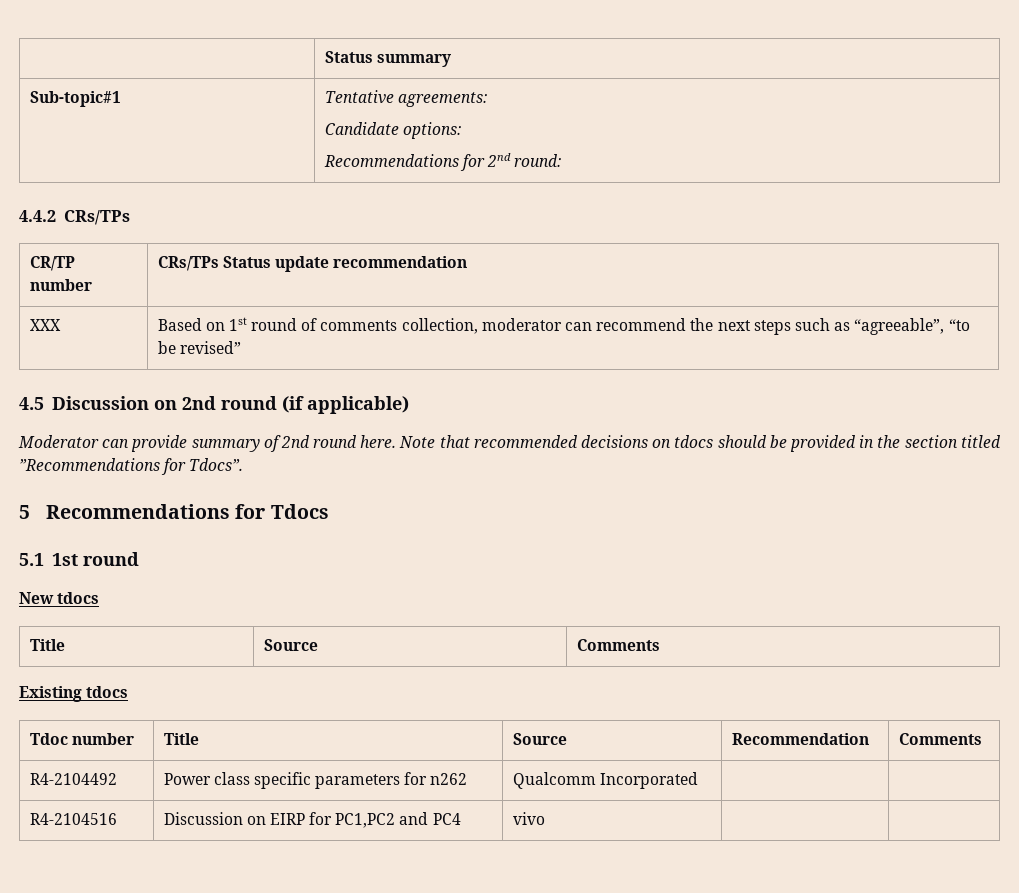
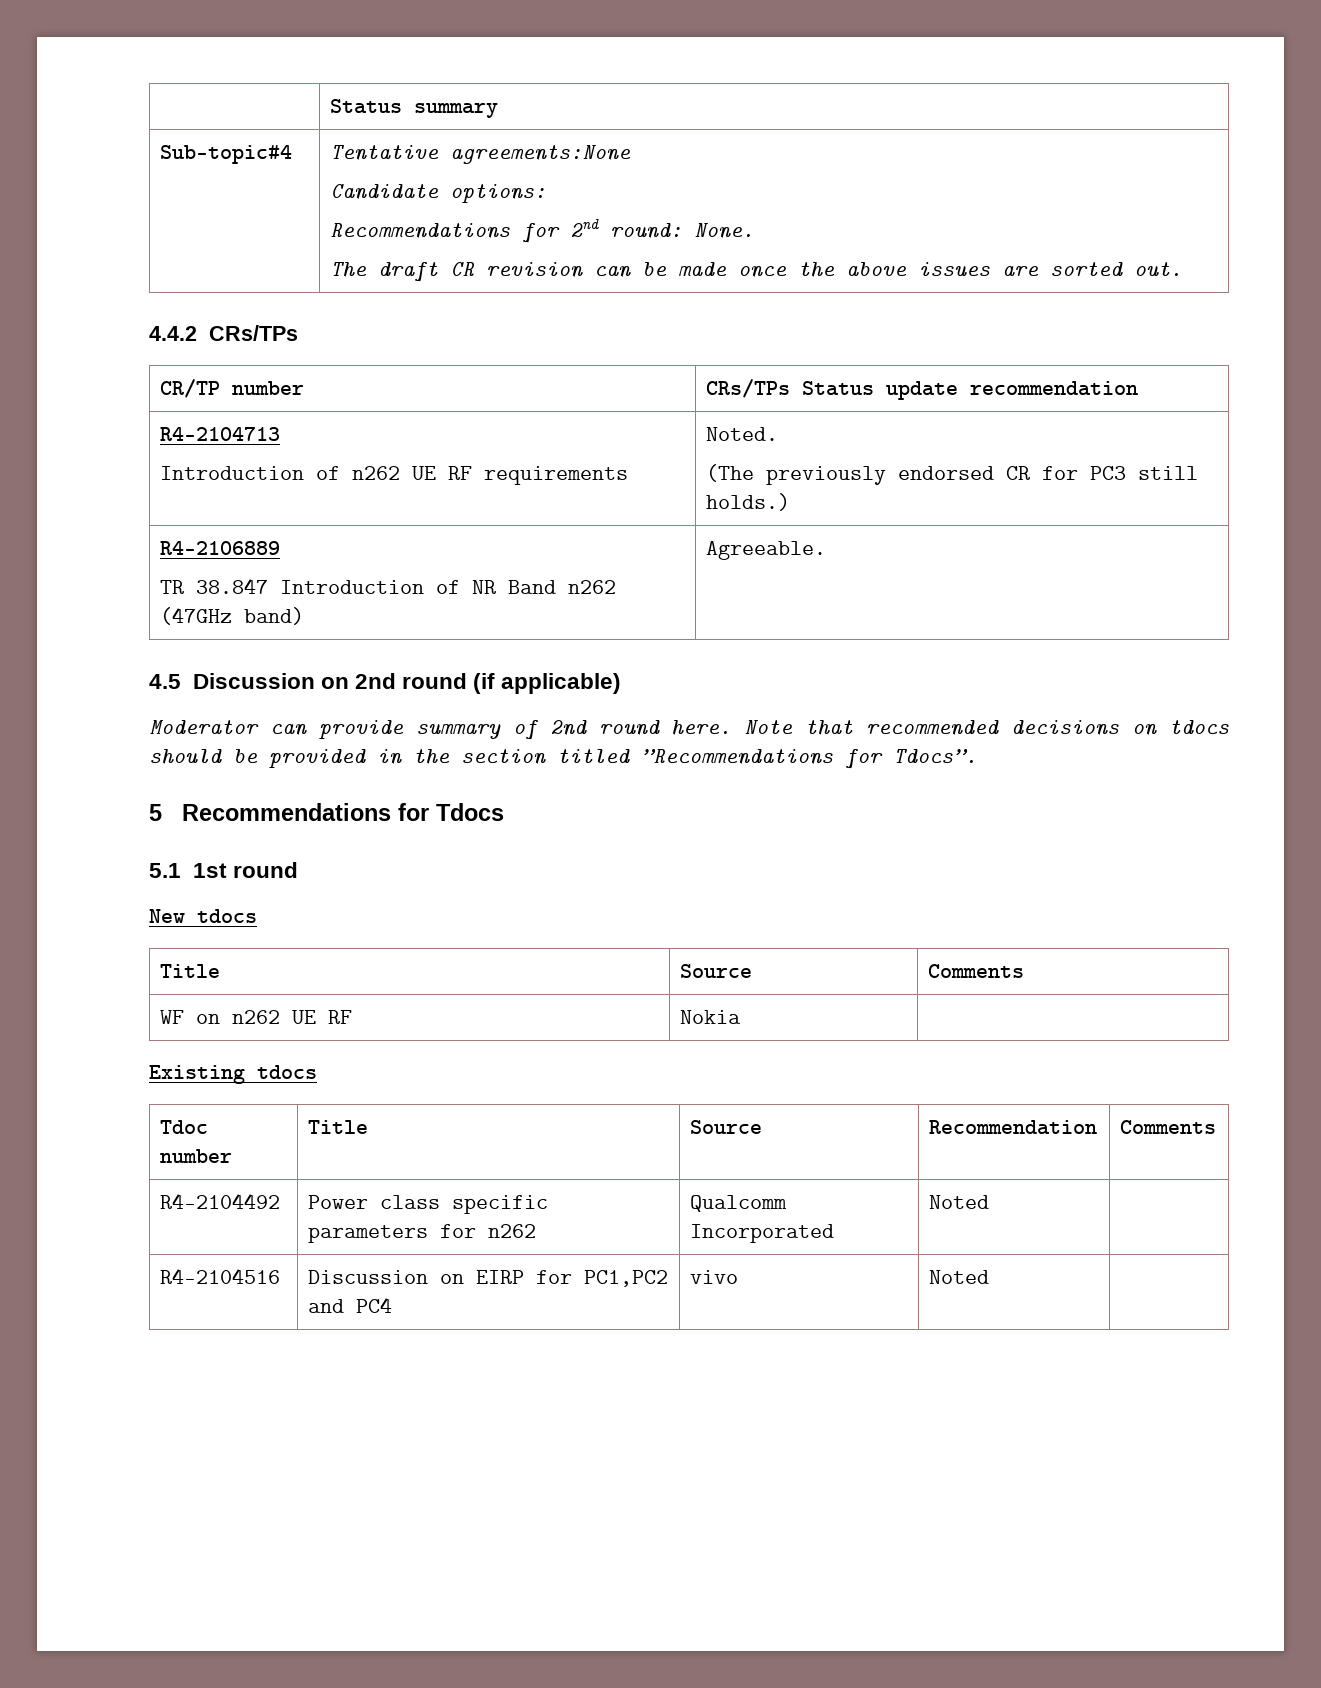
[29,91,121,107] Sub-topic#1 -> [159,145,292,164] Sub-topic#4
[397,92,487,107] agreements: -> [449,145,631,164] agreements:None
(562, 160) none -> [693,223,754,239] [329,262,1182,282] None. // The draft CR revision can be made once the above issues are sorted out.
[29,319,61,331] [157,317,970,335] [157,341,241,354] XXX | Based on 1st round of comments collection, moderator can recommend the next steps such as “agreeable”, “to be revised” -> [159,427,280,441] [159,466,628,485] [705,427,778,441] [705,464,1198,485] [705,493,790,511] [159,541,280,555] [159,578,616,594] [159,607,304,625] [705,541,826,560] R4-2104713 // Introduction of n262 UE RF requirements | Noted. // (The previously endorsed CR for PC3 still holds.) // R4-2106889 // TR 38.847 Introduction of NR Band n262 (47GHz band) | Agreeable.
(660, 645) none -> [159,1010,352,1024] [679,1010,741,1024] // WF on n262 UE RF | Nokia |
(698, 780) none -> [928,1195,989,1209] Noted
(545, 818) none -> [928,1270,989,1284] Noted

